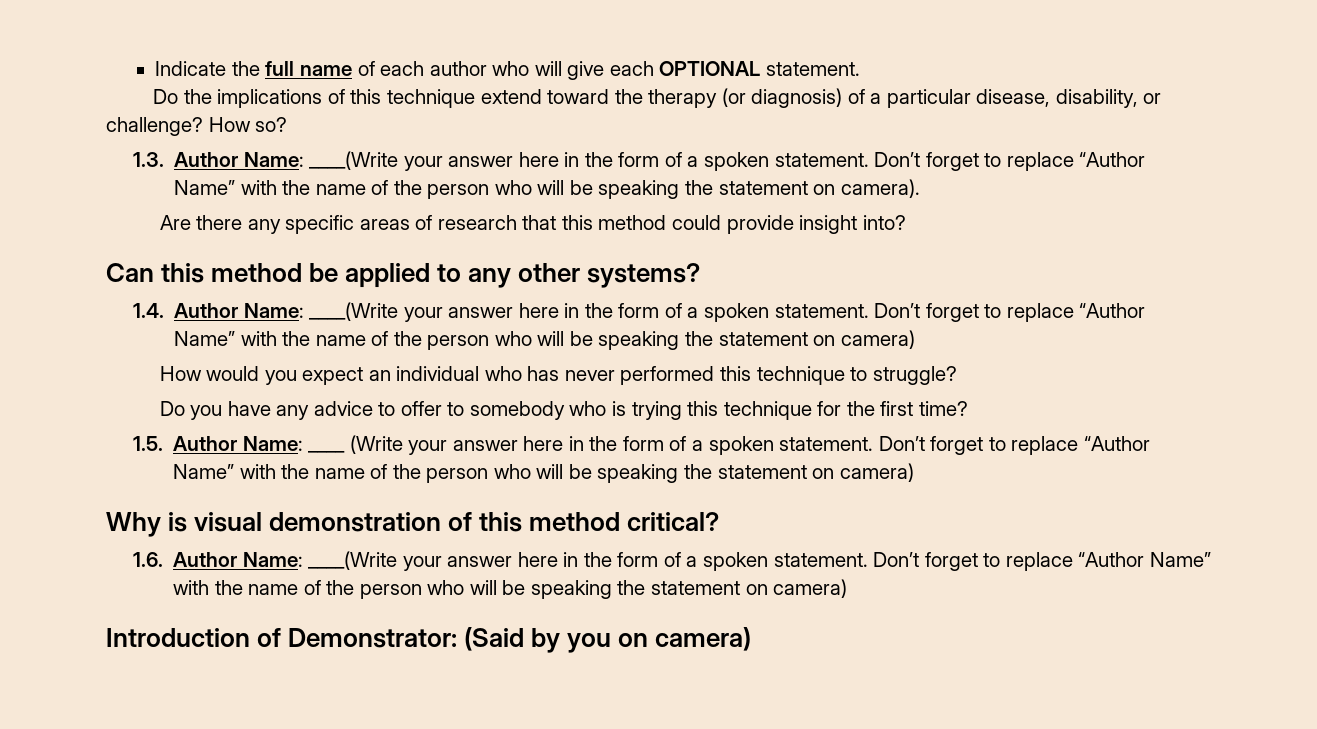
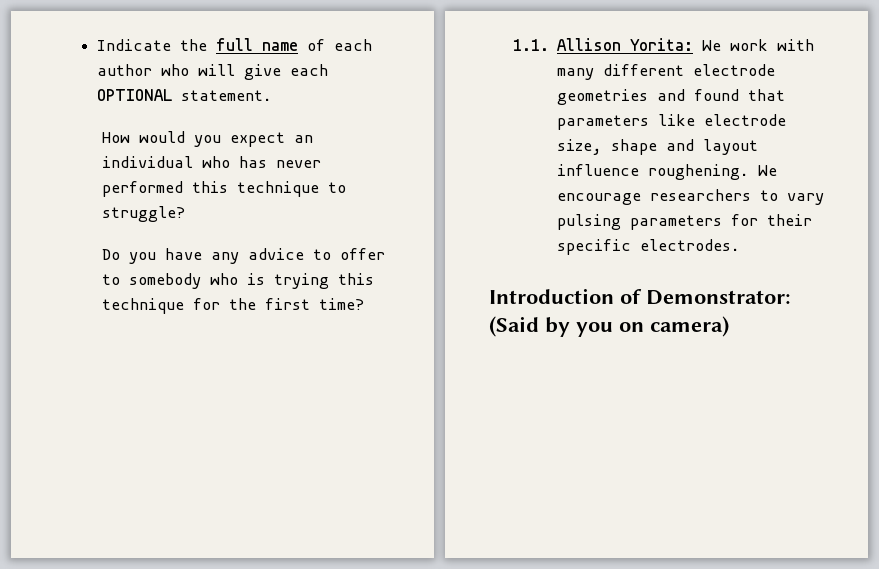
[153,88,1162,108] [106,117,288,136] [132,151,1146,171] [174,179,920,199] [159,215,906,234] [106,263,701,288] [132,302,1146,322] [174,330,915,350] // Do the implications of this technique extend toward the therapy (or diagnosis) of a particular disease, disability, or challenge? How so? // 1.3. Author Name: ____(Write your answer here in the form of a spoken statement. Don’t forget to replace “Author Name” with the name of the person who will be speaking the statement on camera). // Are there any specific areas of research that this method could provide insight into? // Can this method be applied to any other systems? // 1.4. Author Name: ____(Write your answer here in the form of a spoken statement. Don’t forget to replace “Author Name” with the name of the person who will be speaking the statement on camera) -> (272, 95) none
[132,436,303,451] [308,435,1150,455] [173,463,914,483] [106,512,720,537] [132,551,1211,571] [173,579,848,599] 1.5. Author Name: ____ (Write your answer here in the form of a spoken statement. Don’t forget to replace “Author Name” with the name of the person who will be speaking the statement on camera) // Why is visual demonstration of this method critical? // 1.6. Author Name: ____(Write your answer here in the form of a spoken statement. Don’t forget to replace “Author Name” with the name of the person who will be speaking the statement on camera) -> [512,38,814,51] [556,64,775,80] [556,89,785,105] [556,114,786,130] [556,139,758,155] [556,164,777,180] [556,189,824,205] [556,214,812,230] [556,239,740,255] 1.1. Allison Yorita: We work with many different electrode geometries and found that parameters like electrode size, shape and layout influence roughening. We encourage researchers to vary pulsing parameters for their specific electrodes.

